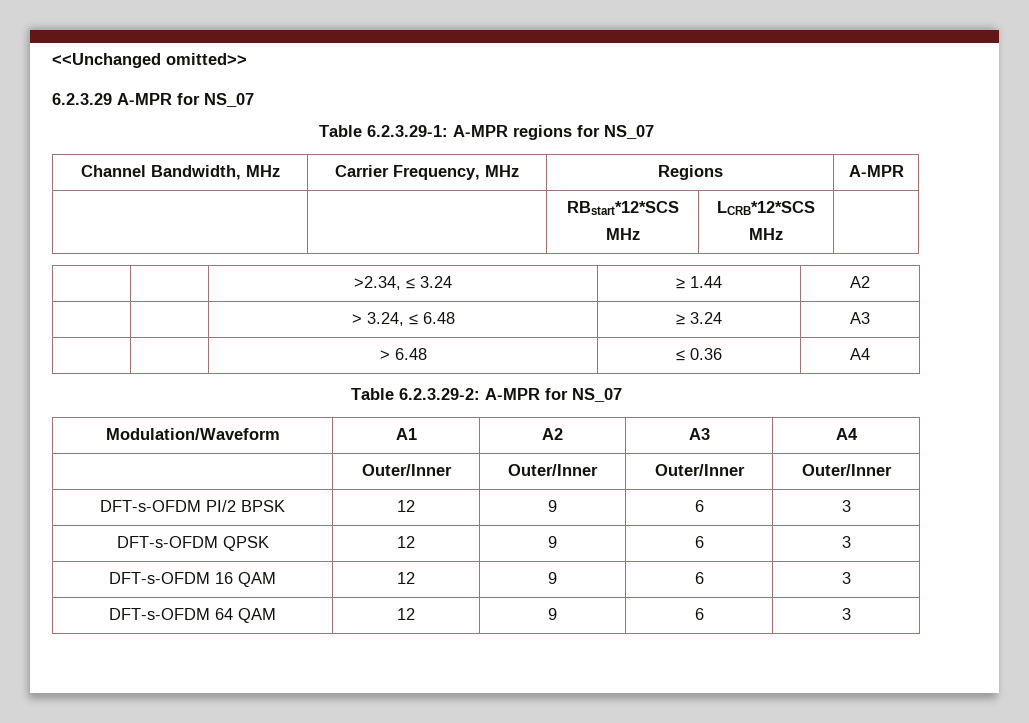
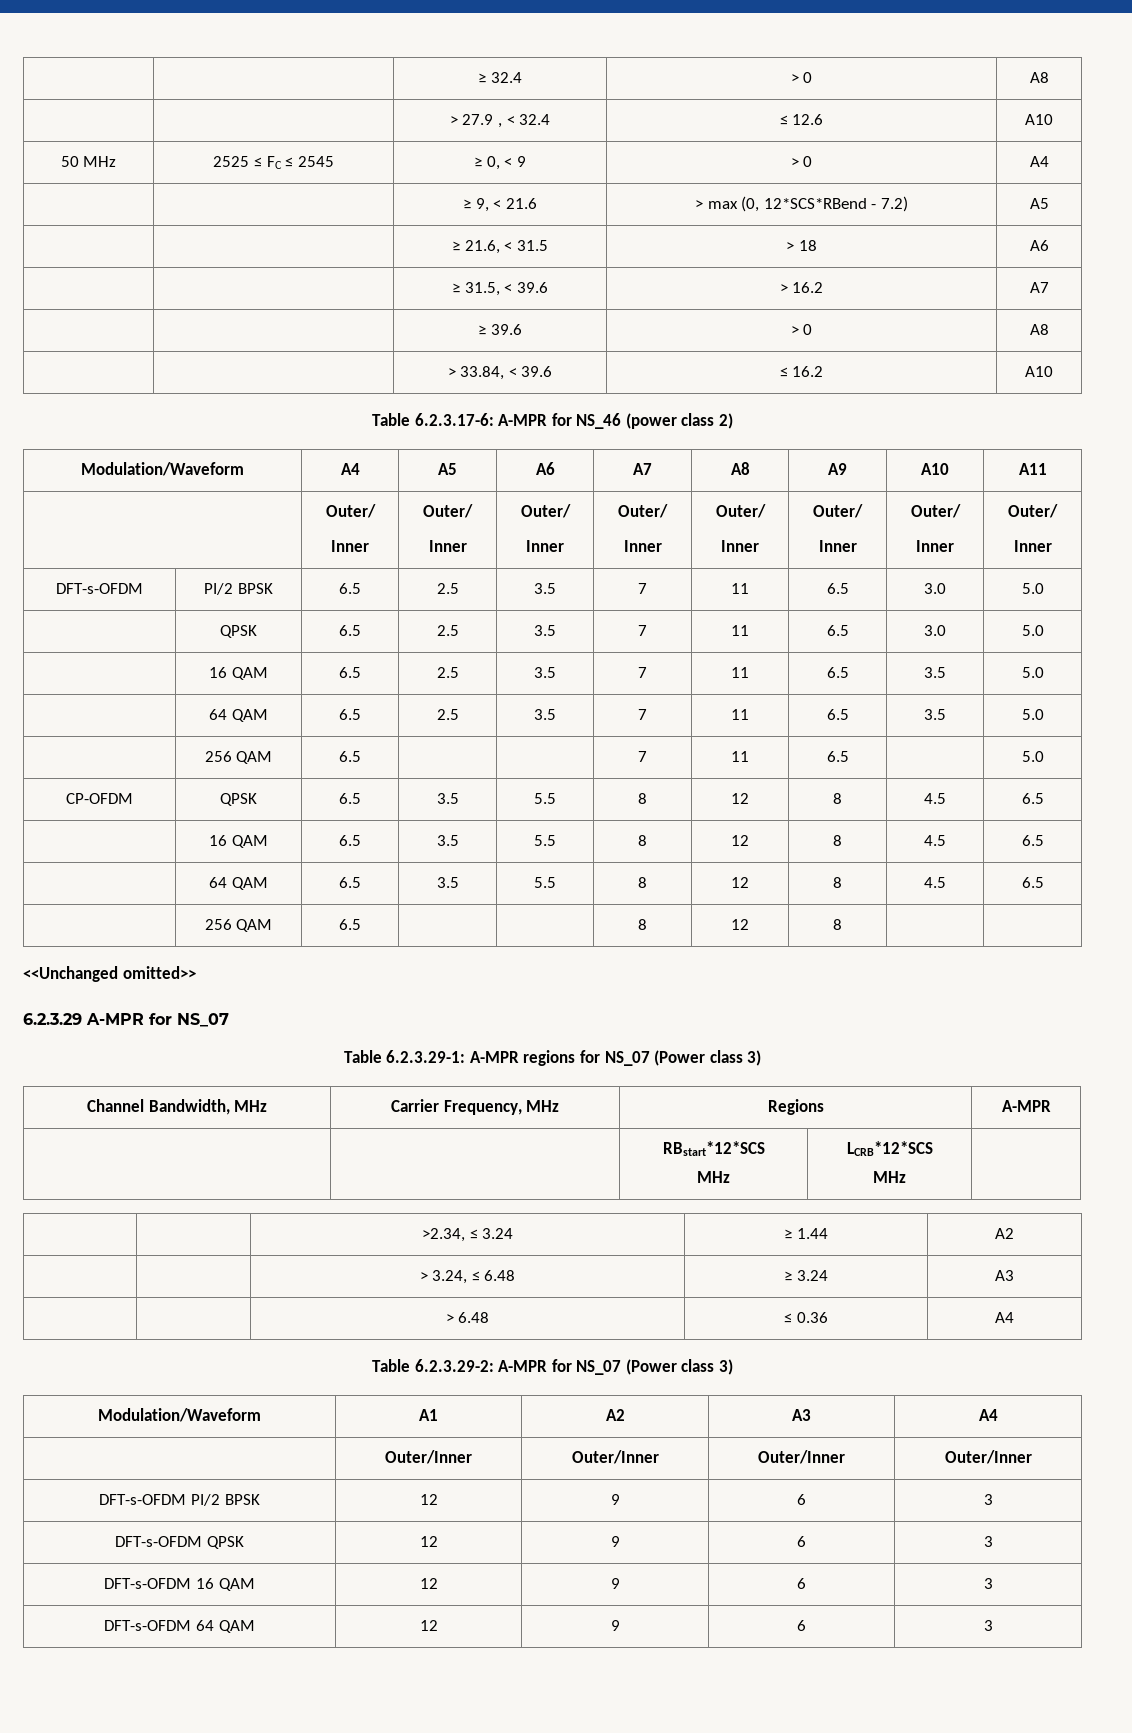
(52, 60) none -> [478,72,522,83] [790,72,813,83] [1029,72,1049,83] [449,114,551,128] [779,114,824,125] [1025,114,1053,125] [60,156,117,167] [213,156,334,169] [474,156,526,170] [790,156,813,167] [1029,156,1049,167] [463,198,537,212] [695,196,908,212] [1029,198,1049,209] [452,240,548,254] [786,240,817,251] [1029,240,1049,251] [452,282,548,296] [779,282,824,293] [1029,282,1049,293] [478,324,522,335] [790,324,813,335] [1029,324,1049,335] [447,366,553,380] [779,366,824,377] [1025,366,1053,377] [371,413,734,429] [81,462,244,476] [340,463,360,475] [438,463,457,475] [535,462,555,475] [633,463,652,475] [730,462,750,475] [828,463,847,475] [921,463,949,475] [1018,463,1047,475] [325,504,376,518] [331,540,369,552] [423,504,473,518] [428,540,467,552] [520,504,571,518] [526,540,564,552] [618,504,668,518] [623,540,662,552] [715,504,766,518] [721,540,759,552] [813,504,863,518] [818,540,857,552] [910,504,961,518] [916,540,954,552] [1008,504,1058,518] [1013,540,1052,552] [56,583,143,594] [204,583,273,595] [339,583,361,594] [436,583,459,594] [534,583,556,594] [638,583,647,594] [731,583,749,594] [826,583,849,594] [924,583,946,594] [1021,583,1044,594] [220,625,257,638] [339,625,361,636] [436,625,459,636] [534,625,556,636] [638,625,647,636] [731,625,749,636] [826,625,849,636] [924,625,946,636] [1021,625,1044,636] [209,667,268,680] [339,667,361,678] [436,667,459,678] [534,667,556,678] [638,667,647,678] [731,667,749,678] [826,667,849,678] [924,667,946,678] [1021,667,1044,678] [209,709,268,722] [339,709,361,720] [436,709,459,720] [534,709,556,720] [638,709,647,720] [731,709,749,720] [826,709,849,720] [924,709,946,720] [1021,709,1044,720] [204,751,273,764] [339,751,361,762] [638,751,647,762] [731,751,749,762] [826,751,849,762] [1021,751,1044,762] [66,793,133,804] [220,793,257,806] [339,793,361,804] [436,793,459,804] [534,793,556,804] [638,793,647,804] [731,793,749,804] [833,793,842,804] [924,793,946,804] [1021,793,1044,804] [209,835,268,848] [339,835,361,846] [436,835,459,846] [534,835,556,846] [638,835,647,846] [731,835,749,846] [833,835,842,846] [924,835,946,846] [1021,835,1044,846] [209,877,268,890] [339,877,361,888] [436,877,459,888] [534,877,556,888] [638,877,647,888] [731,877,749,888] [833,877,842,888] [924,877,946,888] [1021,877,1044,888] [204,919,273,932] [339,919,361,930] [638,919,647,930] [731,919,749,930] [833,919,842,930] | | ≥ 32.4 | > 0 | A8 // | | > 27.9 , < 32.4 | ≤ 12.6 | A10 // 50 MHz | 2525 ≤ FC ≤ 2545 | ≥ 0, < 9 | > 0 | A4 // | | ≥ 9, < 21.6 | > max (0, 12*SCS*RBend - 7.2) | A5 // | | ≥ 21.6, < 31.5 | > 18 | A6 // | | ≥ 31.5, < 39.6 | > 16.2 | A7 // | | ≥ 39.6 | > 0 | A8 // | | > 33.84, < 39.6 | ≤ 16.2 | A10 // Table 6.2.3.17-6: A-MPR for NS_46 (power class 2) // Modulation/Waveform | A4 | A5 | A6 | A7 | A8 | A9 | A10 | A11 // | Outer/ // Inner | Outer/ // Inner | Outer/ // Inner | Outer/ // Inner | Outer/ // Inner | Outer/ // Inner | Outer/ // Inner | Outer/ // Inner // DFT-s-OFDM | PI/2 BPSK | 6.5 | 2.5 | 3.5 | 7 | 11 | 6.5 | 3.0 | 5.0 // | QPSK | 6.5 | 2.5 | 3.5 | 7 | 11 | 6.5 | 3.0 | 5.0 // | 16 QAM | 6.5 | 2.5 | 3.5 | 7 | 11 | 6.5 | 3.5 | 5.0 // | 64 QAM | 6.5 | 2.5 | 3.5 | 7 | 11 | 6.5 | 3.5 | 5.0 // | 256 QAM | 6.5 | | | 7 | 11 | 6.5 | | 5.0 // CP-OFDM | QPSK | 6.5 | 3.5 | 5.5 | 8 | 12 | 8 | 4.5 | 6.5 // | 16 QAM | 6.5 | 3.5 | 5.5 | 8 | 12 | 8 | 4.5 | 6.5 // | 64 QAM | 6.5 | 3.5 | 5.5 | 8 | 12 | 8 | 4.5 | 6.5 // | 256 QAM | 6.5 | | | 8 | 12 | 8 | | //
(654, 132) none -> [654,1050,762,1066] (Power class 3)
(622, 395) none -> [625,1359,734,1375] (Power class 3)

